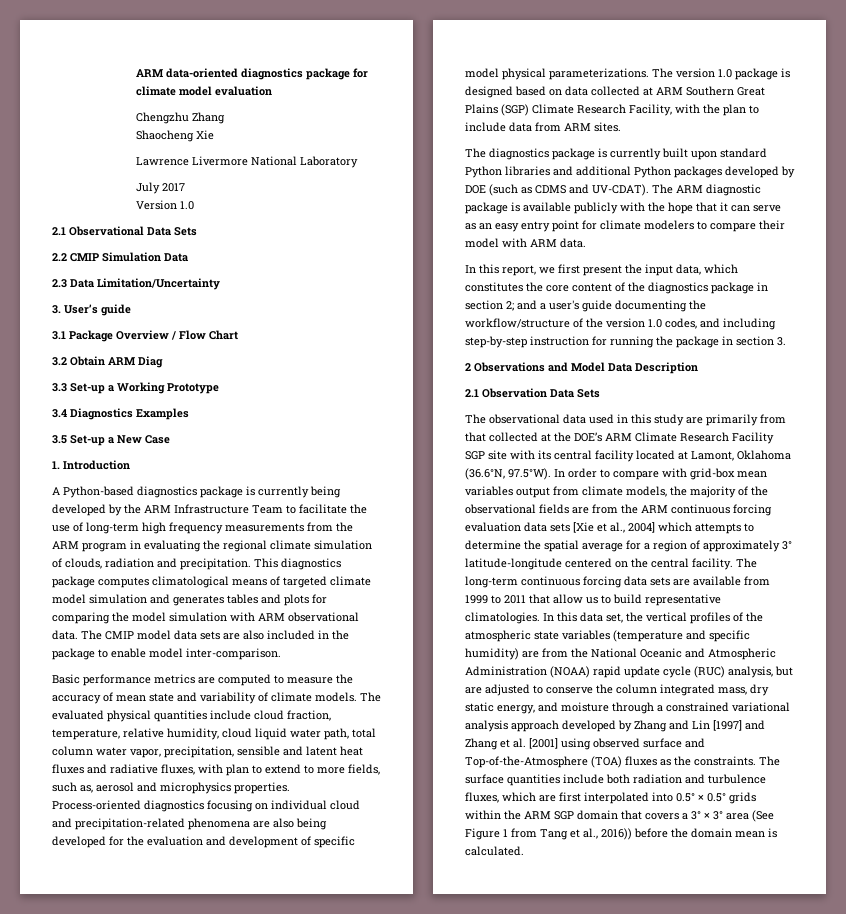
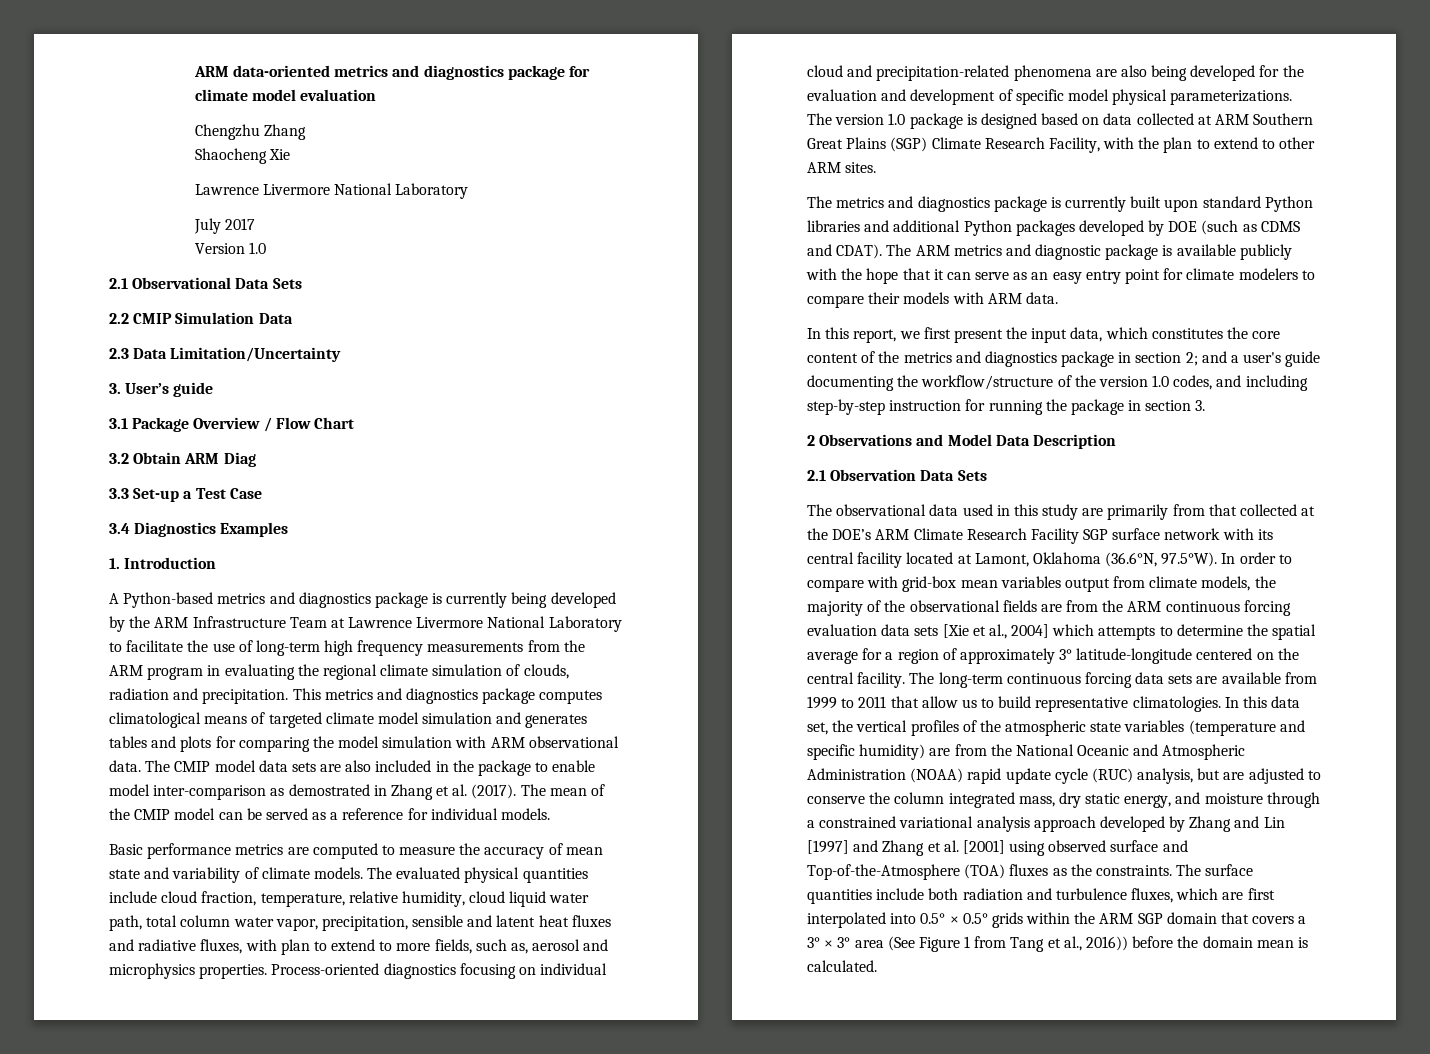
(238, 73) none -> [334,65,420,77] metrics and
[117,382,219,394] Working Prototype -> [195,488,262,499] Test Case
[52,435,170,446] // 3.5 Set-up a New Case -> (289, 529) none
(134, 492) none -> [217,592,295,604] metrics and
(283, 509) none -> [330,616,622,632] at Lawrence Livermore National Laboratory
(278, 563) none -> [324,688,402,700] metrics and
[186,648,281,660] inter-comparison. -> [153,784,606,800] [109,808,551,820] inter-comparison as demostrated in Zhang et al. (2017). The mean of the CMIP model can be served as a reference for individual models.
[465,122,561,132] include data from -> [1213,137,1316,149] extend to other
(486, 153) none -> [836,196,914,208] metrics and
[592,184,649,196] UV-CDAT). -> [836,244,883,259] CDAT).
(703, 189) none -> [953,244,1031,256] metrics and
[465,238,499,248] model -> [903,292,950,304] models
(645, 287) none -> [903,351,981,363] metrics and
[488,450,507,460] site -> [1112,528,1221,540] surface network

